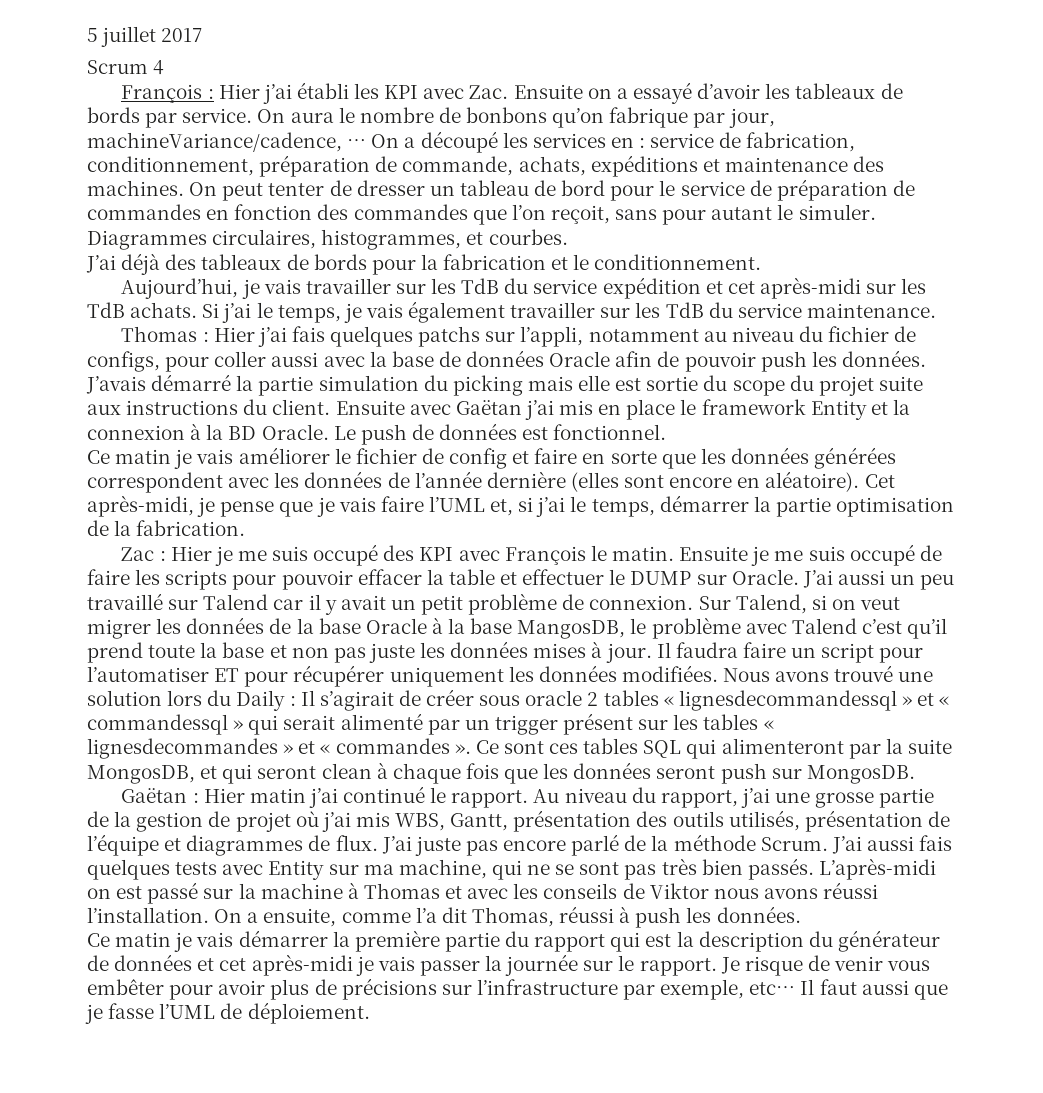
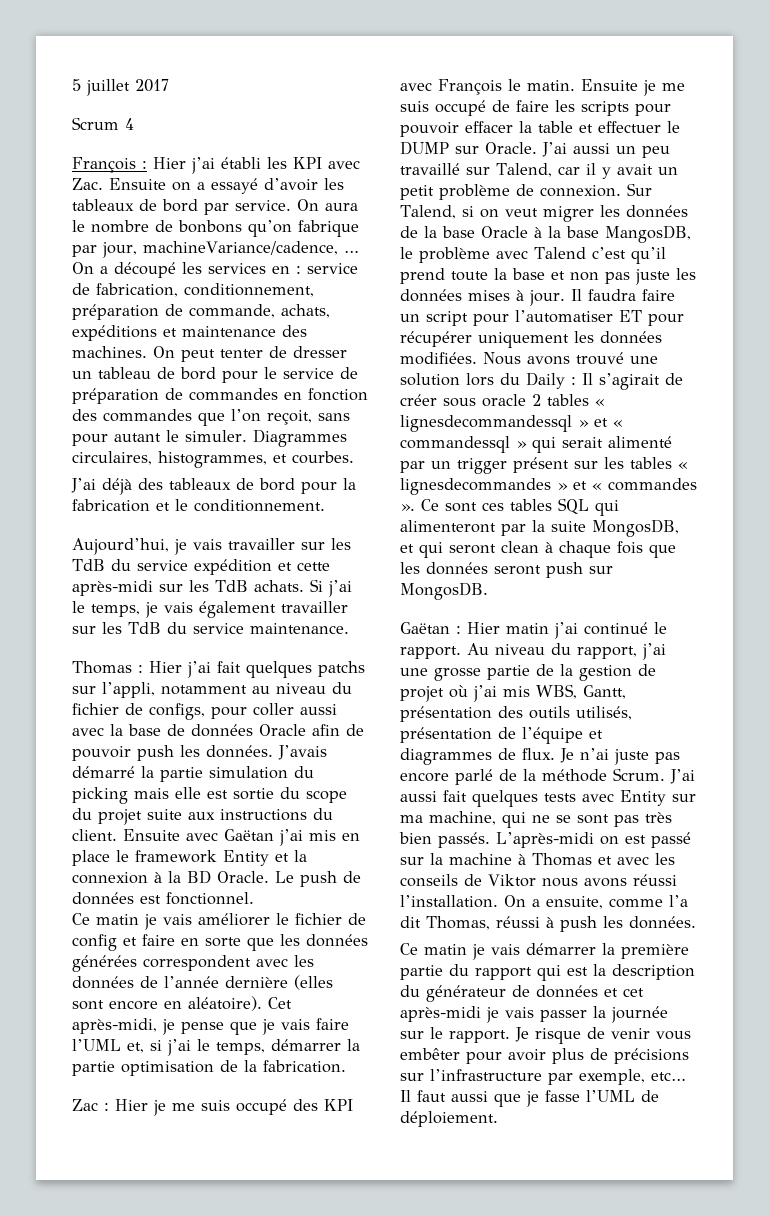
[87,107,140,123] bords -> [162,199,198,212] bord
[313,254,367,270] bords -> [259,478,295,491] bord
[727,281,755,294] cet -> [296,562,330,571] cette
[291,326,325,342] fais -> [217,661,241,673] fait
[203,594,269,610] Talend -> [496,163,552,177] Talend,
[381,836,412,854] J’ai -> [560,748,609,763] Je n’ai
[919,835,953,851] fais -> [443,790,467,802] fait

